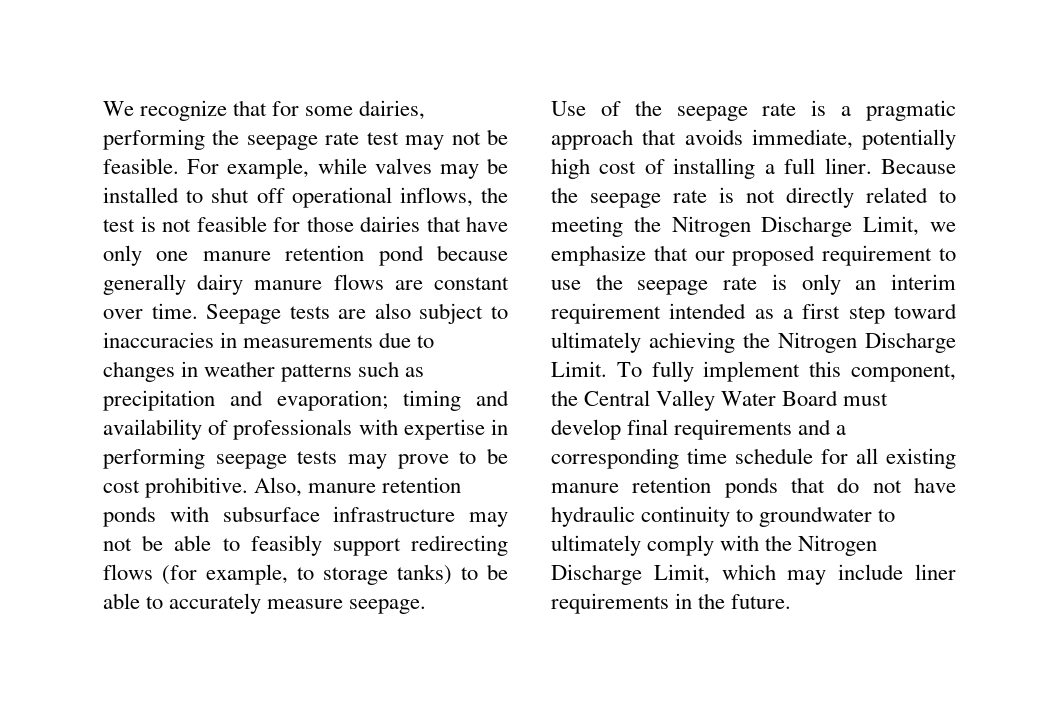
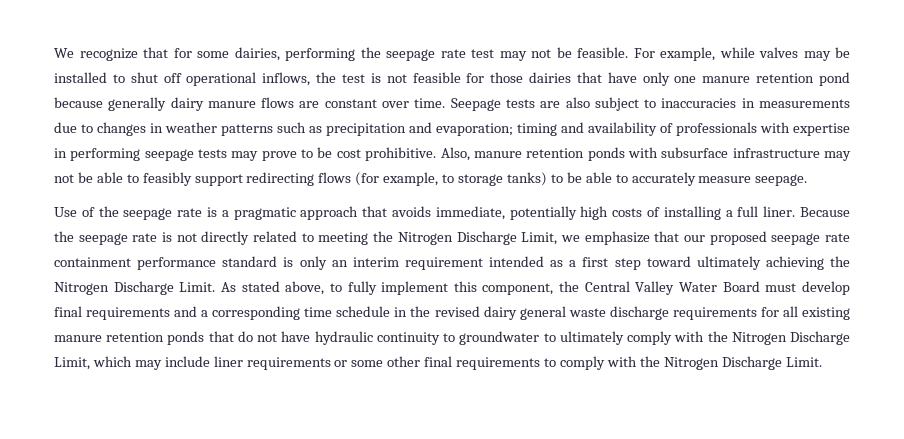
[599,161,637,174] cost -> [612,208,643,217] costs
[822,245,956,266] [551,274,758,295] requirement to use the seepage rate -> [771,233,851,245] [54,256,278,270] seepage rate containment performance standard
[616,362,642,377] To -> [220,281,342,295] As stated above, to
(813, 456) none -> [394,306,757,320] in the revised dairy general waste discharge requirements
[675,593,792,609] in the future. -> [334,356,822,370] or some other final requirements to comply with the Nitrogen Discharge Limit.

